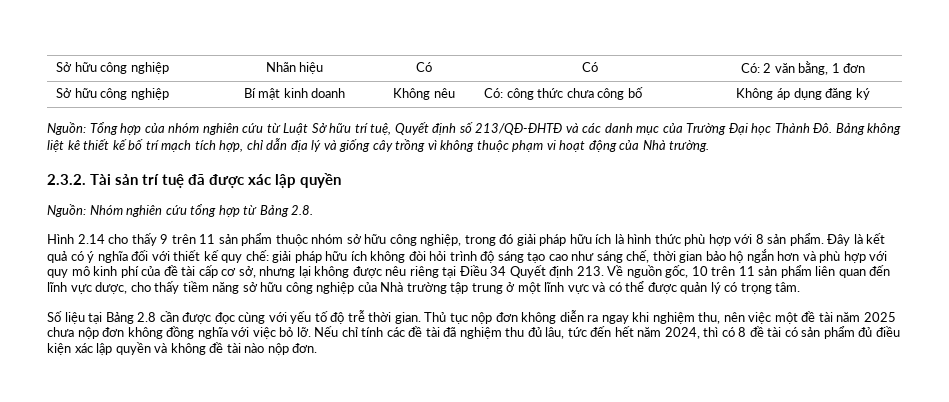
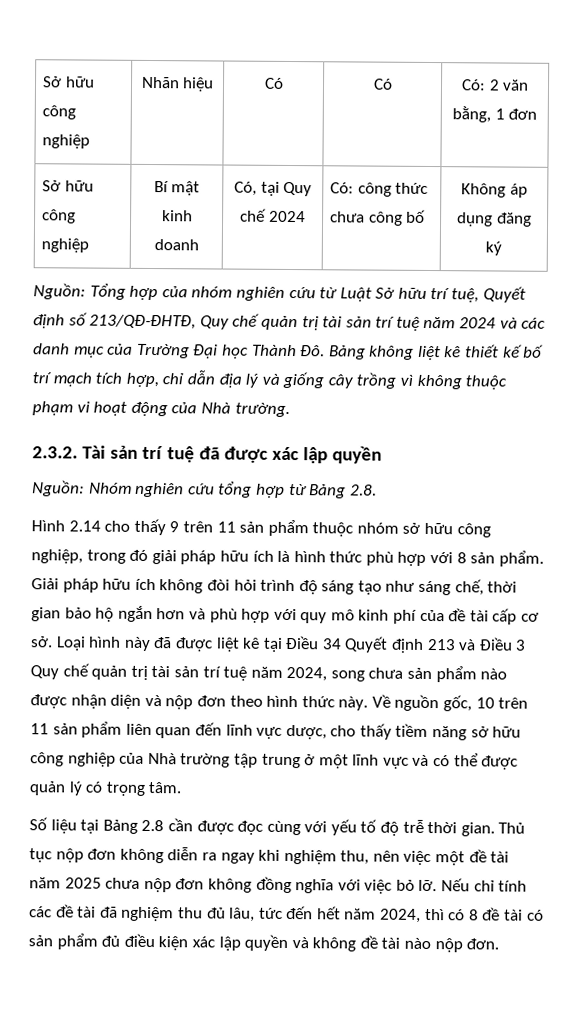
[393,88,455,100] Không nêu -> [233,181,313,197] [240,208,306,223] Có, tại Quy chế 2024
[475,123,563,135] 213/QĐ-ĐHTĐ -> [89,313,497,331] 213/QĐ-ĐHTĐ, Quy chế quản trị tài sản trí tuệ năm 2024
[827,233,886,246] [47,250,292,263] Đây là kết quả có ý nghĩa đối với thiết kế quy chế: giải -> [31,578,59,590] Giải
[548,254,568,261] cao -> (382, 587) none
[238,266,439,278] sở, nhưng lại không được nêu riêng -> [30,636,261,652] sở. Loại hình này đã được liệt kê
[576,266,604,276] 213. -> [426,637,527,651] [30,663,508,683] [30,694,369,711] 213 và Điều 3 Quy chế quản trị tài sản trí tuệ năm 2024, song chưa sản phẩm nào được nhận diện và nộp đơn theo hình thức này.

